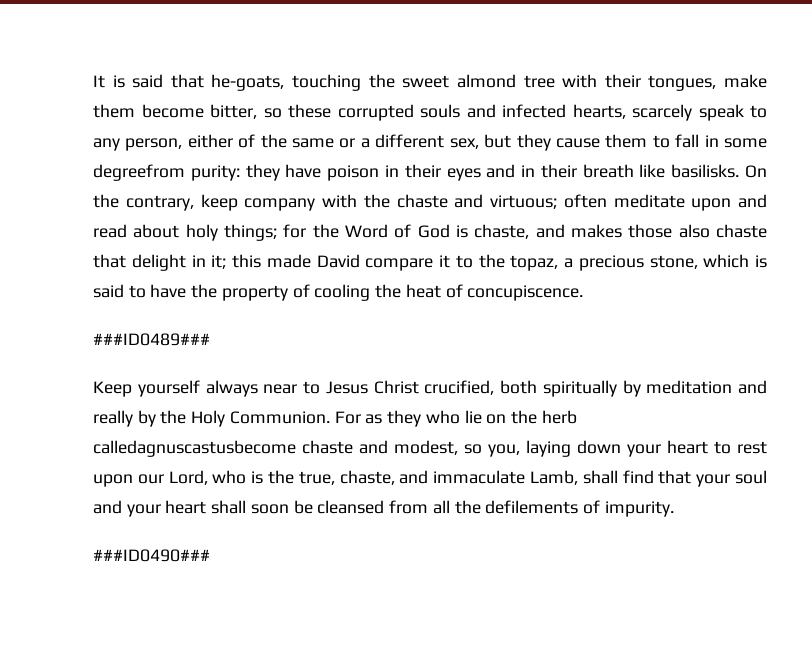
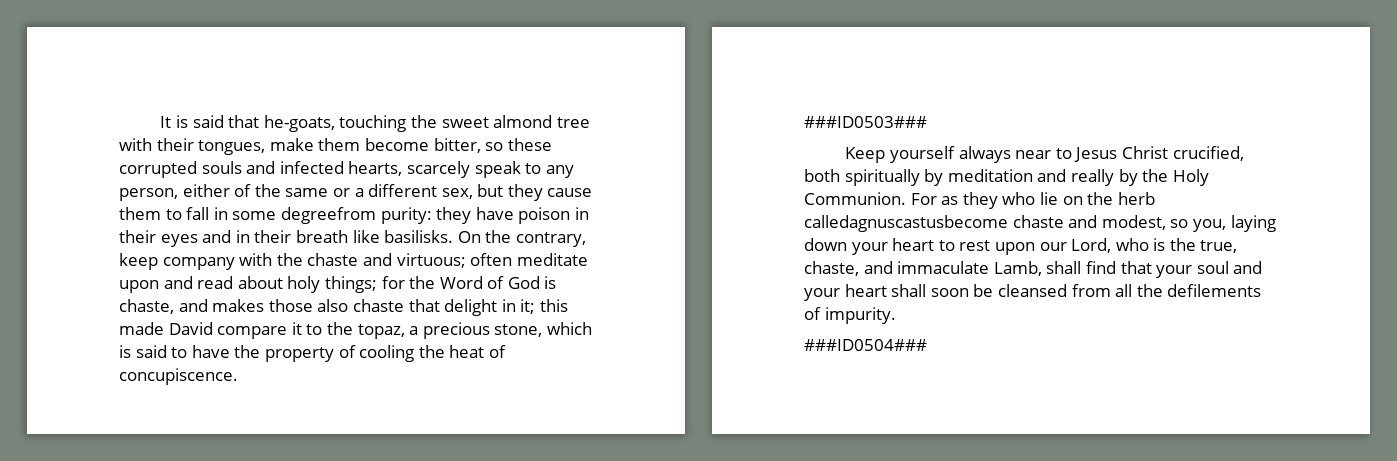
[93,333,210,346] ###ID0489### -> [804,116,927,128] ###ID0503###
[93,549,210,562] ###ID0490### -> [804,339,927,351] ###ID0504###

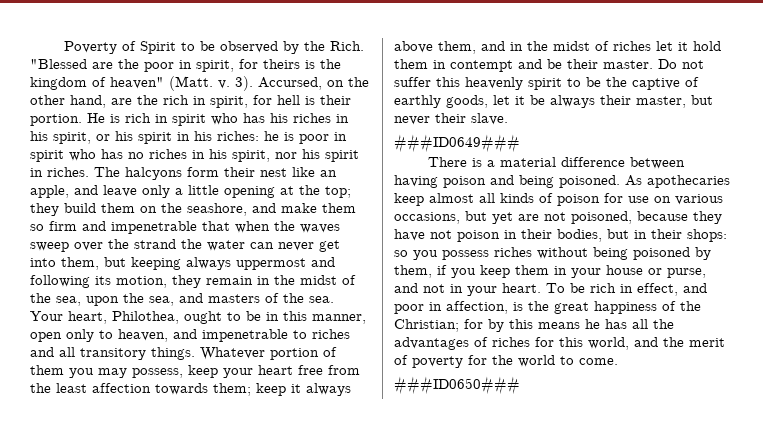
[160,115,590,132] [119,138,552,155] [119,161,574,178] [119,184,593,201] [119,207,432,224] It is said that he-goats, touching the sweet almond tree with their tongues, make them become bitter, so these corrupted souls and infected hearts, scarcely speak to any person, either of the same or a different sex, but they cause them to fall in some degreefrom purity: -> [64,41,365,54] [30,59,341,72] [30,76,369,91] [30,95,351,108] [30,113,349,126] [30,131,347,144] [30,149,359,162] [30,167,337,180] [30,185,351,198] [30,203,356,216] [30,221,340,234] [30,239,340,252] [30,257,335,270] [30,275,356,288] [30,293,334,306] [30,311,366,324] [30,329,350,342] [30,347,337,360] [30,365,360,378] [30,383,351,396] [394,41,721,54] [394,59,704,72] [394,77,699,90] [394,95,713,108] [394,113,508,125] [394,134,520,153] [428,157,686,169] [394,175,730,188] [394,193,723,206] [394,211,688,224] Poverty of Spirit to be observed by the Rich. "Blessed are the poor in spirit, for theirs is the kingdom of heaven" (Matt. v. 3). Accursed, on the other hand, are the rich in spirit, for hell is their portion. He is rich in spirit who has his riches in his spirit, or his spirit in his riches: he is poor in spirit who has no riches in his spirit, nor his spirit in riches. The halcyons form their nest like an apple, and leave only a little opening at the top; they build them on the seashore, and make them so firm and impenetrable that when the waves sweep over the strand the water can never get into them, but keeping always uppermost and following its motion, they remain in the midst of the sea, upon the sea, and masters of the sea. Your heart, Philothea, ought to be in this manner, open only to heaven, and impenetrable to riches and all transitory things. Whatever portion of them you may possess, keep your heart free from the least affection towards them; keep it always above them, and in the midst of riches let it hold them in contempt and be their master. Do not suffer this heavenly spirit to be the captive of earthly goods, let it be always their master, but never their slave. // ###ID0649### // There is a material difference between having poison and being poisoned. As apothecaries keep almost all kinds of poison for use on various occasions, but yet are not poisoned, because
(514, 213) none -> [430,230,452,239] not
[160,230,586,247] [119,253,588,270] [119,276,557,293] [119,299,568,316] [119,322,592,339] [119,345,506,362] [119,368,238,385] [804,116,927,128] [845,146,1244,163] [804,169,1209,186] [804,192,1155,209] [804,215,1276,232] [804,238,1238,255] [804,261,1263,278] [804,284,1262,301] [804,307,896,324] [804,339,927,351] eyes and in their breath like basilisks. On the contrary, keep company with the chaste and virtuous; often meditate upon and read about holy things; for the Word of God is chaste, and makes those also chaste that delight in it; this made David compare it to the topaz, a precious stone, which is said to have the property of cooling the heat of concupiscence. // ###ID0503### // Keep yourself always near to Jesus Christ crucified, both spiritually by meditation and really by the Holy Communion. For as they who lie on the herb calledagnuscastusbecome chaste and modest, so you, laying down your heart to rest upon our Lord, who is the true, chaste, and immaculate Lamb, shall find that your soul and your heart shall soon be cleansed from all the defilements of impurity. // ###ID0504### -> [557,229,727,242] [394,247,711,260] [394,265,706,278] [394,283,707,296] [394,301,701,314] [394,319,674,332] [394,337,725,350] [394,355,618,368] [394,376,520,395] bodies, but in their shops: so you possess riches without being poisoned by them, if you keep them in your house or purse, and not in your heart. To be rich in effect, and poor in affection, is the great happiness of the Christian; for by this means he has all the advantages of riches for this world, and the merit of poverty for the world to come. // ###ID0650###

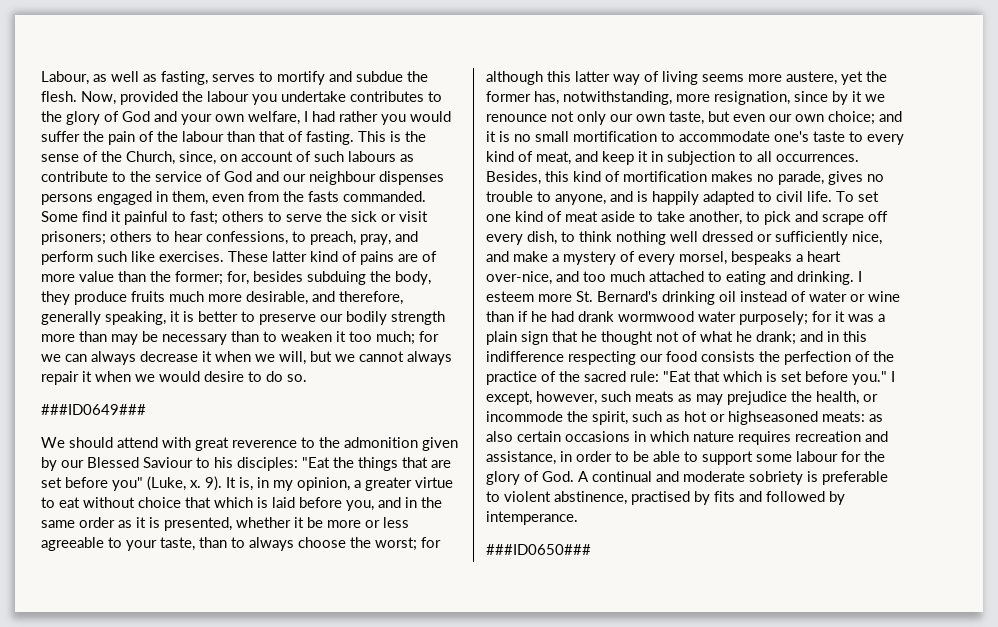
[64,41,365,54] [30,59,341,72] [30,76,369,91] [30,95,351,108] [30,113,349,126] [30,131,347,144] [30,149,359,162] [30,167,337,180] [30,185,351,198] [30,203,356,216] [30,221,340,234] [30,239,340,252] [30,257,335,270] [30,275,356,288] [30,293,334,306] [30,311,366,324] [30,329,350,342] [30,347,337,360] [30,365,360,378] [30,383,351,396] [394,41,721,54] [394,59,704,72] [394,77,699,90] [394,95,713,108] [394,113,508,125] [394,134,520,153] [428,157,686,169] [394,175,730,188] [394,193,723,206] [394,211,722,224] [394,229,727,242] [394,247,711,260] [394,265,706,278] [394,283,707,296] [394,301,701,314] [394,319,674,332] [394,337,725,350] [394,355,618,368] Poverty of Spirit to be observed by the Rich. "Blessed are the poor in spirit, for theirs is the kingdom of heaven" (Matt. v. 3). Accursed, on the other hand, are the rich in spirit, for hell is their portion. He is rich in spirit who has his riches in his spirit, or his spirit in his riches: he is poor in spirit who has no riches in his spirit, nor his spirit in riches. The halcyons form their nest like an apple, and leave only a little opening at the top; they build them on the seashore, and make them so firm and impenetrable that when the waves sweep over the strand the water can never get into them, but keeping always uppermost and following its motion, they remain in the midst of the sea, upon the sea, and masters of the sea. Your heart, Philothea, ought to be in this manner, open only to heaven, and impenetrable to riches and all transitory things. Whatever portion of them you may possess, keep your heart free from the least affection towards them; keep it always above them, and in the midst of riches let it hold them in contempt and be their master. Do not suffer this heavenly spirit to be the captive of earthly goods, let it be always their master, but never their slave. // ###ID0649### // There is a material difference between having poison and being poisoned. As apothecaries keep almost all kinds of poison for use on various occasions, but yet are not poisoned, because they have not poison in their bodies, but in their shops: so you possess riches without being poisoned by them, if you keep them in your house or purse, and not in your heart. To be rich in effect, and poor in affection, is the great happiness of the Christian; for by this means he has all the advantages of riches for this world, and the merit of poverty for the world to come. -> [41,71,428,85] [41,91,442,105] [41,111,451,125] [41,131,426,145] [41,151,414,165] [41,171,444,185] [41,191,426,205] [41,211,428,225] [41,231,418,245] [41,251,437,265] [41,271,431,285] [41,291,403,305] [41,311,445,325] [41,331,439,345] [41,351,452,365] [41,371,307,385] [41,404,146,415] [41,437,458,451] [41,457,451,471] [41,476,453,491] [41,497,442,511] [41,517,409,531] [41,537,441,551] [486,71,887,85] [486,91,885,105] [486,111,902,125] [486,131,904,145] [486,151,859,165] [486,171,884,185] [486,191,879,205] [486,211,888,225] [486,231,882,245] [486,251,841,265] [486,271,862,285] [486,291,900,305] [486,311,885,325] [486,331,867,345] [486,351,894,365] [486,371,895,385] [486,391,878,405] [486,411,883,425] [486,431,888,445] [486,451,885,465] [486,471,888,485] [486,491,845,505] [486,511,578,525] Labour, as well as fasting, serves to mortify and subdue the flesh. Now, provided the labour you undertake contributes to the glory of God and your own welfare, I had rather you would suffer the pain of the labour than that of fasting. This is the sense of the Church, since, on account of such labours as contribute to the service of God and our neighbour dispenses persons engaged in them, even from the fasts commanded. Some find it painful to fast; others to serve the sick or visit prisoners; others to hear confessions, to preach, pray, and perform such like exercises. These latter kind of pains are of more value than the former; for, besides subduing the body, they produce fruits much more desirable, and therefore, generally speaking, it is better to preserve our bodily strength more than may be necessary than to weaken it too much; for we can always decrease it when we will, but we cannot always repair it when we would desire to do so. // ###ID0649### // We should attend with great reverence to the admonition given by our Blessed Saviour to his disciples: "Eat the things that are set before you" (Luke, x. 9). It is, in my opinion, a greater virtue to eat without choice that which is laid before you, and in the same order as it is presented, whether it be more or less agreeable to your taste, than to always choose the worst; for although this latter way of living seems more austere, yet the former has, notwithstanding, more resignation, since by it we renounce not only our own taste, but even our own choice; and it is no small mortification to accommodate one's taste to every kind of meat, and keep it in subjection to all occurrences. Besides, this kind of mortification makes no parade, gives no trouble to anyone, and is happily adapted to civil life. To set one kind of meat aside to take another, to pick and scrape off every dish, to think nothing well dressed or sufficiently nice, and make a mystery of every morsel, bespeaks a heart over-nice, and too much attached to eating and drinking. I esteem more St. Bernard's drinking oil instead of water or wine than if he had drank wormwood water purposely; for it was a plain sign that he thought not of what he drank; and in this indifference respecting our food consists the perfection of the practice of the sacred rule: "Eat that which is set before you." I except, however, such meats as may prejudice the health, or incommode the spirit, such as hot or highseasoned meats: as also certain occasions in which nature requires recreation and assistance, in order to be able to support some labour for the glory of God. A continual and moderate sobriety is preferable to violent abstinence, practised by fits and followed by intemperance.

